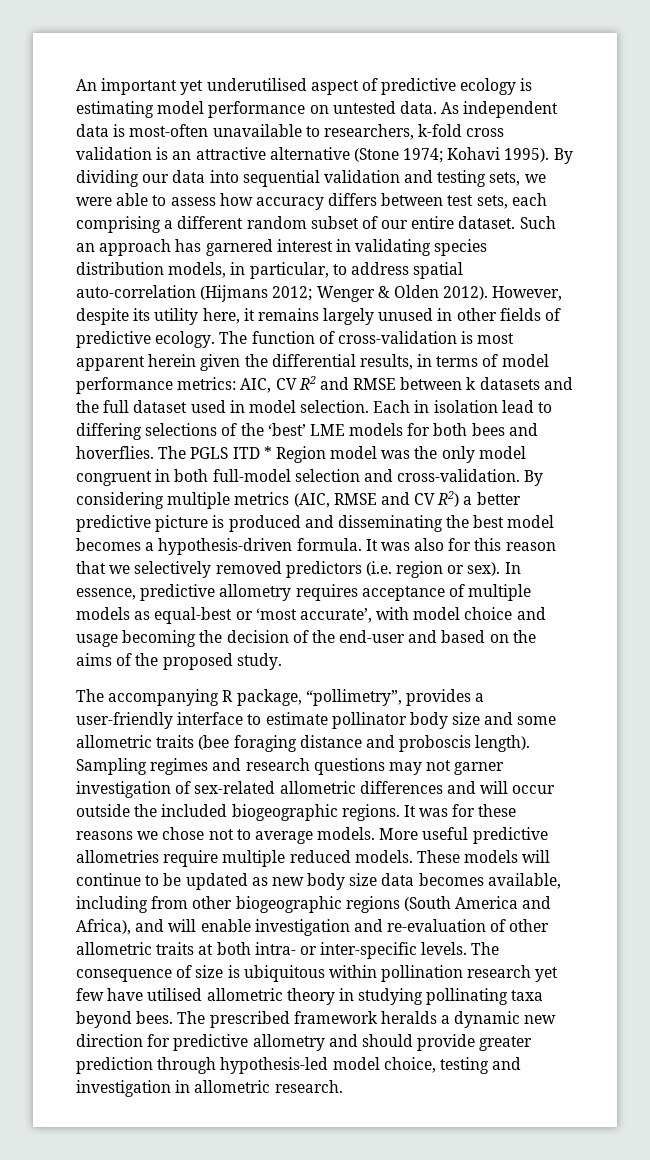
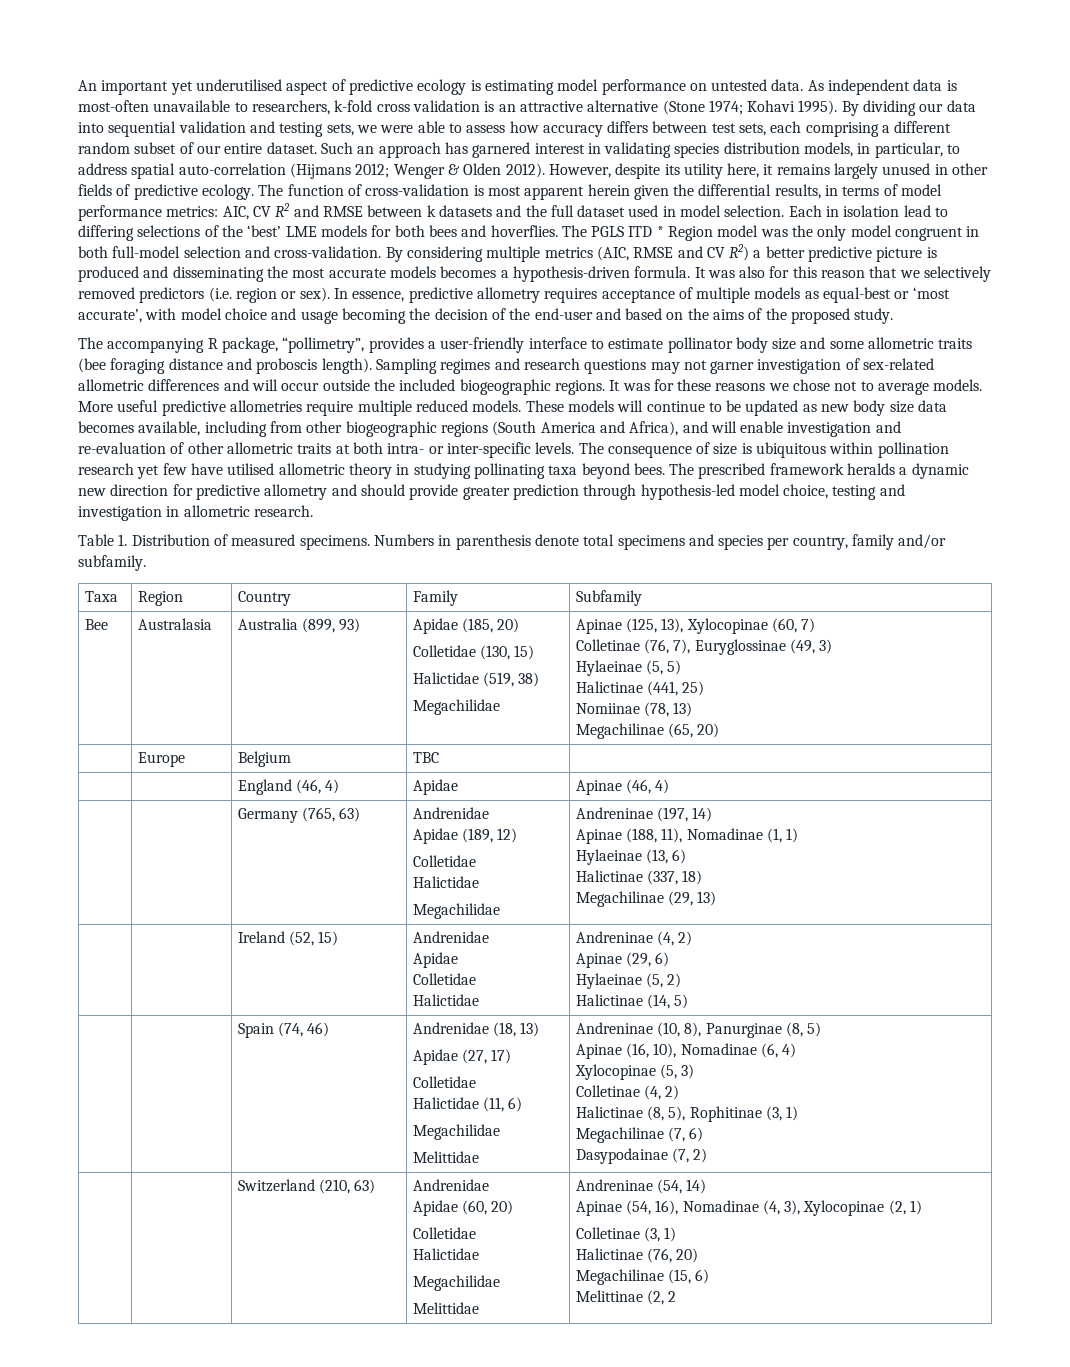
[473,515,555,528] best model -> [292,266,436,278] most accurate models
(343, 1086) none -> [78,534,947,550] [78,555,146,571] [84,591,118,602] [137,591,183,606] [237,591,291,606] [412,590,458,606] [575,590,642,606] [84,619,108,630] [137,618,212,630] [237,618,361,633] [412,618,520,634] [412,645,535,660] [412,672,540,687] [412,699,500,715] [575,618,816,634] [575,639,833,655] [575,660,682,676] [575,681,705,696] [575,702,693,717] [575,723,720,739] [137,752,185,767] [237,751,291,767] [412,752,439,763] [237,779,340,795] [412,779,458,795] [575,779,670,795] [237,807,361,823] [412,807,489,819] [412,828,518,844] [412,855,476,867] [412,876,479,888] [412,903,500,919] [575,807,713,822] [575,828,799,844] [575,849,687,865] [575,870,703,885] [575,891,717,907] [237,931,339,946] [412,931,489,943] [412,952,458,968] [412,973,476,985] [412,994,479,1006] [575,931,693,946] [575,952,670,968] [575,973,682,989] [575,994,689,1009] [237,1022,330,1038] [412,1022,540,1037] [412,1049,512,1065] [412,1076,476,1088] [412,1097,523,1112] [412,1124,500,1140] [412,1151,479,1163] [575,1022,822,1038] [575,1043,797,1059] [574,1064,695,1080] [575,1085,680,1100] [575,1106,799,1122] [575,1127,704,1143] [575,1148,708,1164] [237,1179,376,1194] [412,1179,489,1191] [412,1200,514,1216] [412,1227,476,1239] [412,1248,479,1260] [412,1275,500,1291] [412,1302,479,1314] [575,1179,707,1194] [575,1200,923,1216] [575,1227,677,1242] [575,1248,699,1263] [575,1269,710,1285] [575,1290,677,1305] // Table 1. Distribution of measured specimens. Numbers in parenthesis denote total specimens and species per country, family and/or subfamily. // Taxa | Region | Country | Family | Subfamily // Bee | Australasia | Australia (899, 93) | Apidae (185, 20) // Colletidae (130, 15) // Halictidae (519, 38) // Megachilidae | Apinae (125, 13), Xylocopinae (60, 7) // Colletinae (76, 7), Euryglossinae (49, 3) // Hylaeinae (5, 5) // Halictinae (441, 25) // Nomiinae (78, 13) // Megachilinae (65, 20) // | Europe | Belgium | TBC | // | | England (46, 4) | Apidae | Apinae (46, 4) // | | Germany (765, 63) | Andrenidae // Apidae (189, 12) // Colletidae // Halictidae // Megachilidae | Andreninae (197, 14) // Apinae (188, 11), Nomadinae (1, 1) // Hylaeinae (13, 6) // Halictinae (337, 18) // Megachilinae (29, 13) // | | Ireland (52, 15) | Andrenidae // Apidae // Colletidae // Halictidae | Andreninae (4, 2) // Apinae (29, 6) // Hylaeinae (5, 2) // Halictinae (14, 5) // | | Spain (74, 46) | Andrenidae (18, 13) // Apidae (27, 17) // Colletidae // Halictidae (11, 6) // Megachilidae // Melittidae | Andreninae (10, 8), Panurginae (8, 5) // Apinae (16, 10), Nomadinae (6, 4) // Xylocopinae (5, 3) // Colletinae (4, 2) // Halictinae (8, 5), Rophitinae (3, 1) // Megachilinae (7, 6) // Dasypodainae (7, 2) // | | Switzerland (210, 63) | Andrenidae // Apidae (60, 20) // Colletidae // Halictidae // Megachilidae // Melittidae | Andreninae (54, 14) // Apinae (54, 16), Nomadinae (4, 3), Xylocopinae (2, 1) // Colletinae (3, 1) // Halictinae (76, 20) // Megachilinae (15, 6) // Melittinae (2, 2

